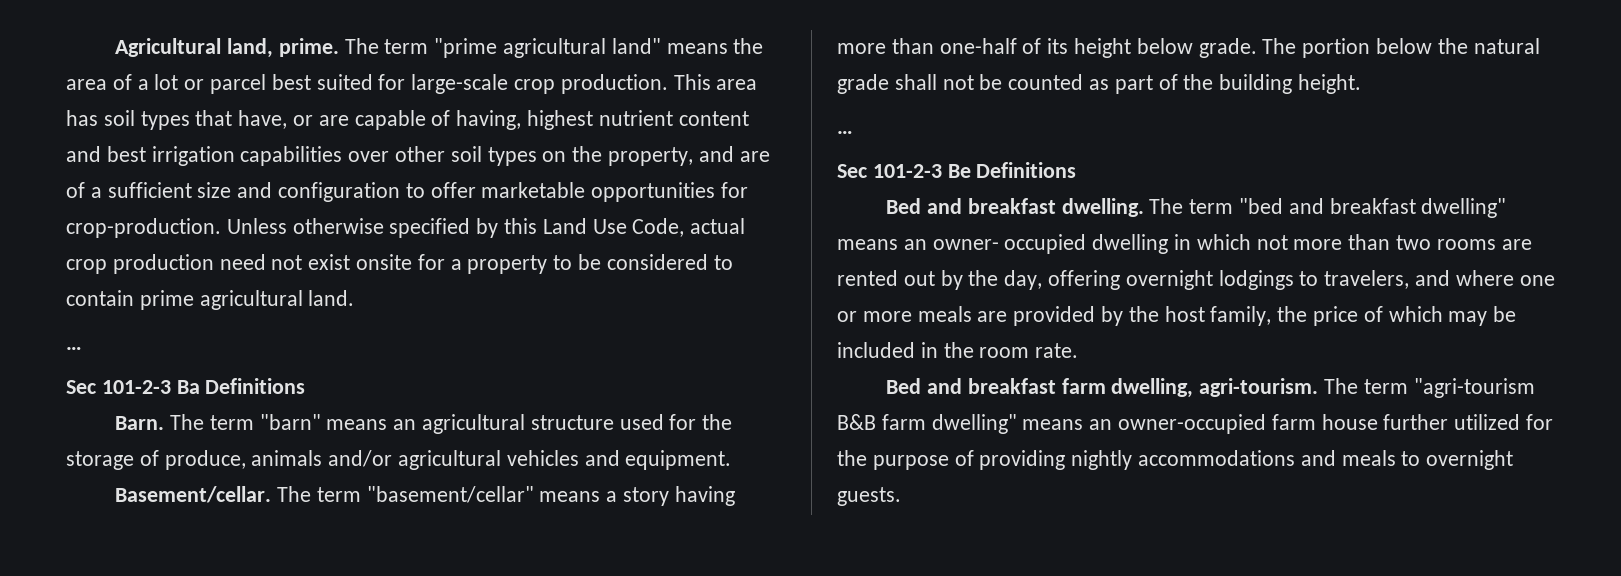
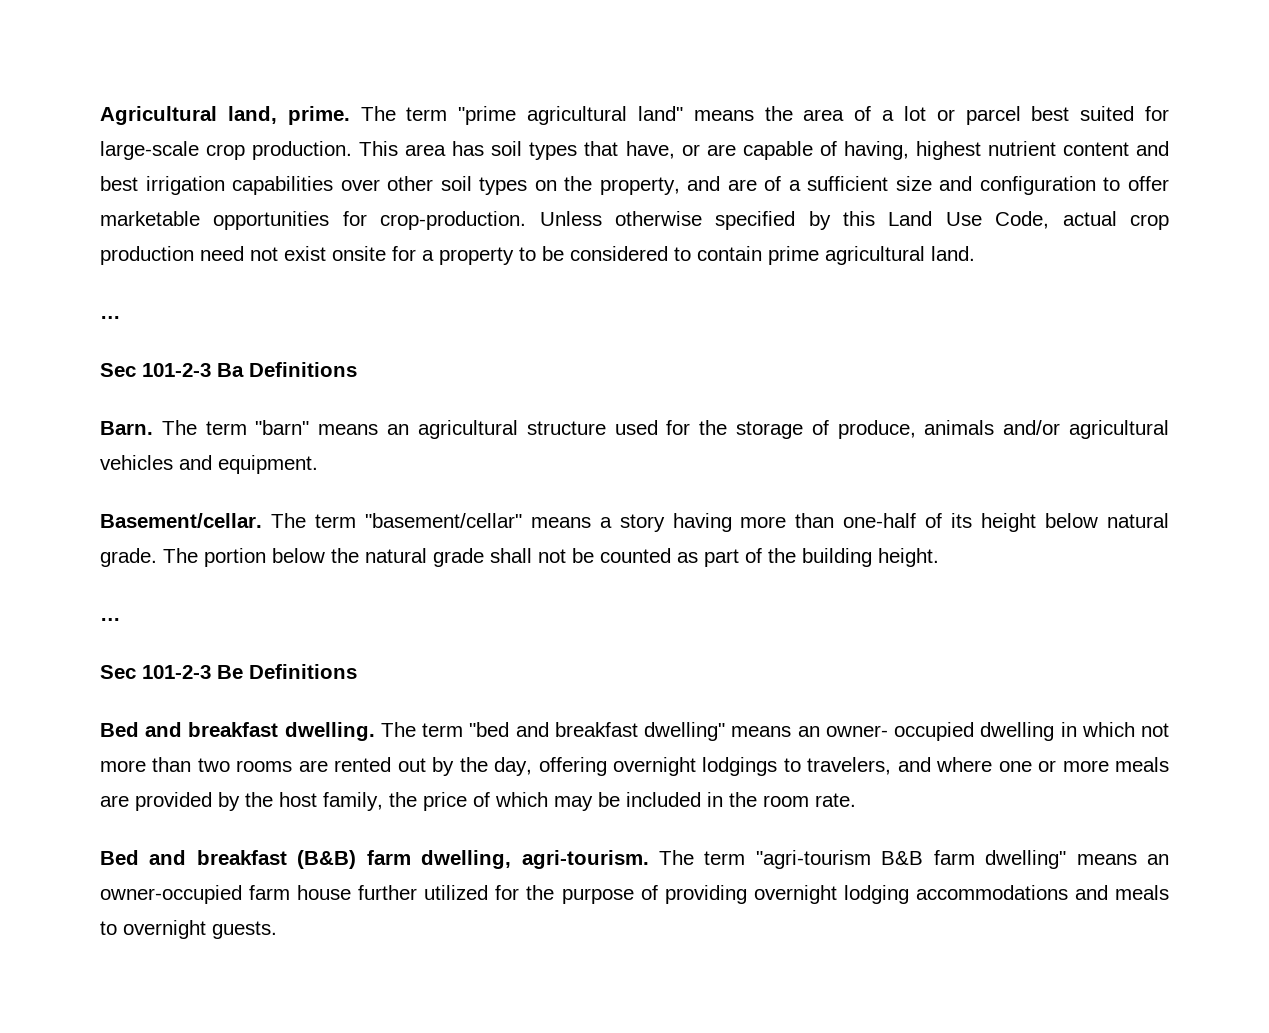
(1193, 46) none -> [1106,513,1169,528] natural
(1056, 386) none -> [297,850,357,869] (B&B)
[1071,450,1133,470] nightly -> [753,885,909,904] overnight lodging

